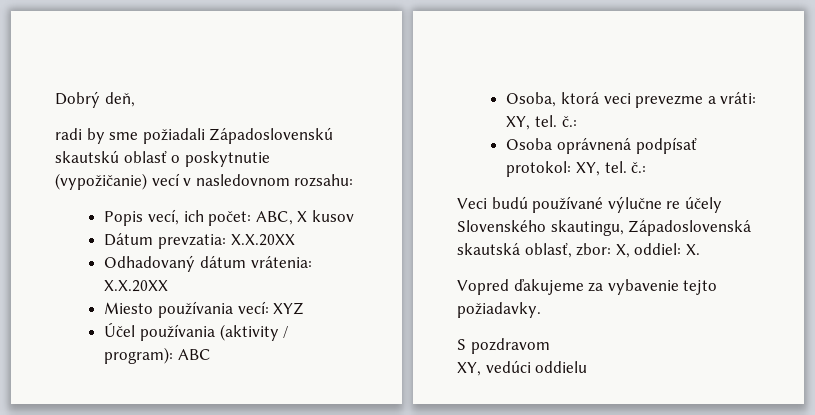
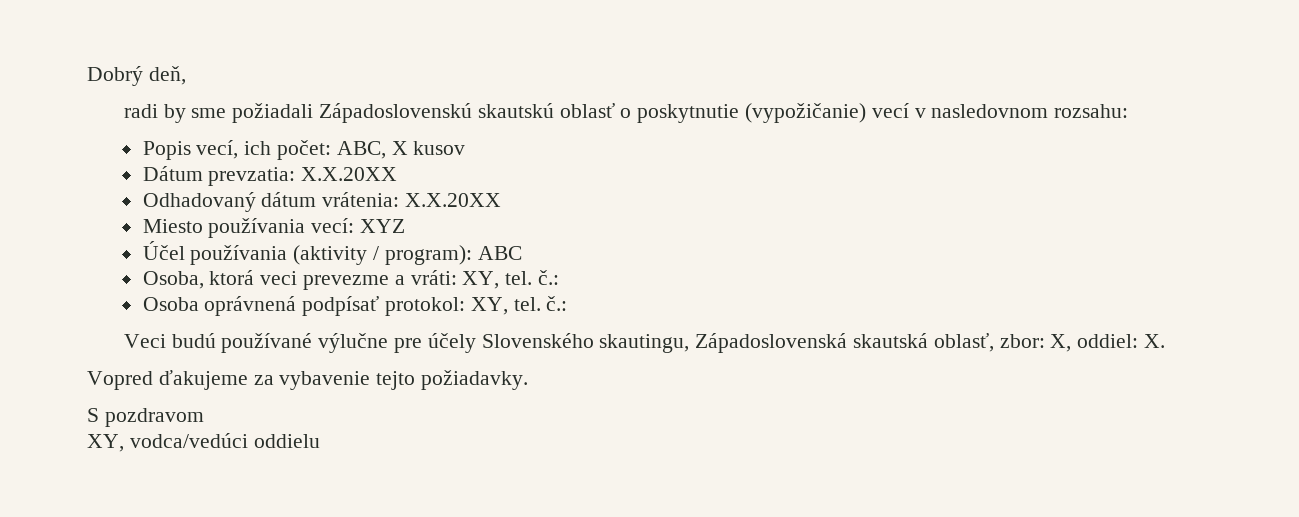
[666,201,681,209] re -> [393,338,422,353] pre
[485,360,531,373] vedúci -> [129,433,248,448] vodca/vedúci

